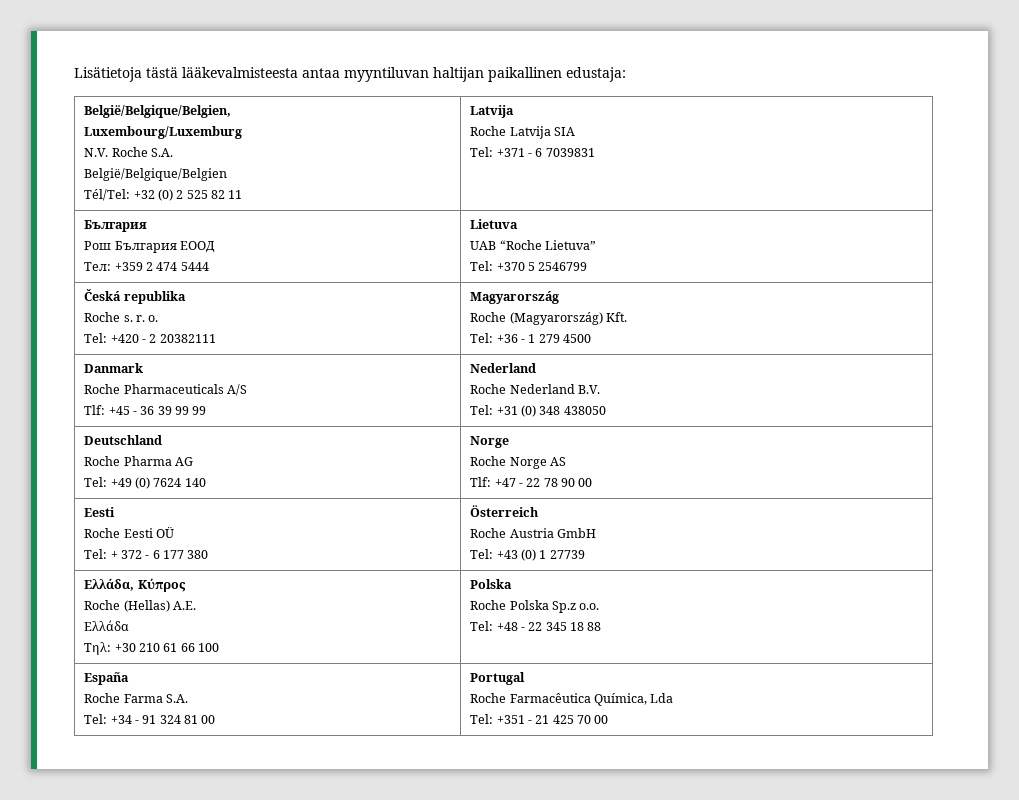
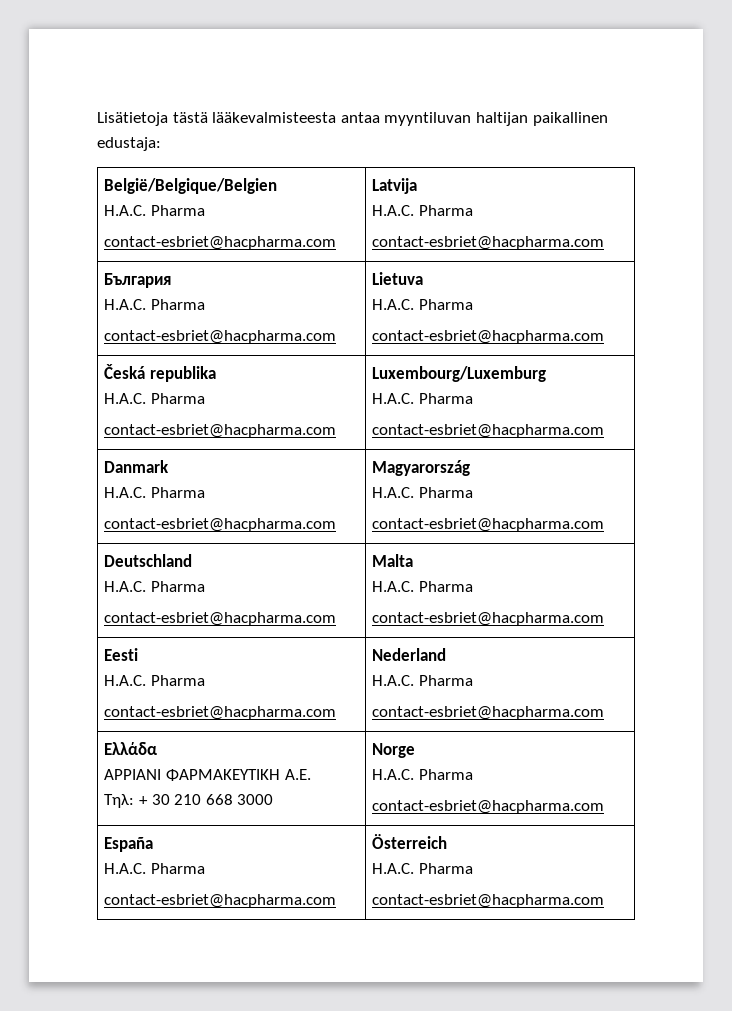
[84,105,232,118] [84,126,243,139] [84,147,173,157] [84,168,228,181] [84,189,243,201] [470,105,515,118] [470,126,575,139] [470,147,595,157] [84,220,148,232] [84,241,215,253] [84,262,209,271] [470,219,519,229] [470,240,596,250] [470,261,588,271] [84,289,186,304] [84,312,159,322] [84,333,216,343] [470,291,560,304] [470,312,627,325] [470,333,592,343] [84,363,144,373] [84,384,247,396] [84,405,207,415] [470,363,537,373] [470,384,600,394] [470,405,606,417] [84,435,163,445] [84,456,193,466] [84,477,206,489] [470,436,510,448] [470,456,566,469] [470,477,593,487] [84,507,116,517] [84,527,174,538] [84,549,209,559] [470,505,540,517] [470,528,596,538] [470,549,585,561] [84,578,186,592] [84,600,196,612] [84,620,130,631] [84,642,220,655] [470,579,513,589] [470,600,600,613] [470,621,602,631] [84,672,130,685] [84,693,188,703] [84,714,216,724] [470,672,526,685] [470,693,674,706] [470,714,609,724] België/Belgique/Belgien, // Luxembourg/Luxemburg // N.V. Roche S.A. // België/Belgique/Belgien // Tél/Tel: +32 (0) 2 525 82 11 | Latvija // Roche Latvija SIA // Tel: +371 - 6 7039831 // България // Рош България ЕООД // Тел: +359 2 474 5444 | Lietuva // UAB “Roche Lietuva” // Tel: +370 5 2546799 // Česká republika // Roche s. r. o. // Tel: +420 - 2 20382111 | Magyarország // Roche (Magyarország) Kft. // Tel: +36 - 1 279 4500 // Danmark // Roche Pharmaceuticals A/S // Tlf: +45 - 36 39 99 99 | Nederland // Roche Nederland B.V. // Tel: +31 (0) 348 438050 // Deutschland // Roche Pharma AG // Tel: +49 (0) 7624 140 | Norge // Roche Norge AS // Tlf: +47 - 22 78 90 00 // Eesti // Roche Eesti OÜ // Tel: + 372 - 6 177 380 | Österreich // Roche Austria GmbH // Tel: +43 (0) 1 27739 // Ελλάδα, Kύπρος // Roche (Hellas) A.E. // Ελλάδα // Τηλ: +30 210 61 66 100 | Polska // Roche Polska Sp.z o.o. // Tel: +48 - 22 345 18 88 // España // Roche Farma S.A. // Tel: +34 - 91 324 81 00 | Portugal // Roche Farmacêutica Química, Lda // Tel: +351 - 21 425 70 00 -> [104,178,278,194] [104,205,205,216] [104,236,337,250] [372,178,418,194] [372,205,473,216] [372,236,605,250] [104,273,172,288] [104,299,205,310] [104,330,337,344] [372,272,424,285] [372,299,473,310] [372,330,605,344] [104,364,216,382] [104,393,205,404] [104,424,337,438] [372,366,547,382] [372,393,473,404] [372,424,605,438] [104,460,170,473] [104,487,205,498] [104,518,337,532] [372,460,471,476] [372,487,473,498] [372,518,605,532] [104,554,193,567] [104,581,205,592] [104,612,337,626] [372,554,414,567] [372,581,473,592] [372,612,605,626] [104,648,139,661] [104,675,205,686] [104,706,337,720] [372,648,447,661] [372,675,473,686] [372,706,605,720] [104,742,158,755] [104,769,311,781] [104,794,274,808] [372,743,416,758] [372,769,473,780] [372,800,605,814] [104,837,154,852] [104,863,205,874] [104,894,337,908] [372,834,448,849] [372,863,473,874] [372,894,605,908] België/Belgique/Belgien // H.A.C. Pharma // contact-esbriet@hacpharma.com | Latvija // H.A.C. Pharma // contact-esbriet@hacpharma.com // България // H.A.C. Pharma // contact-esbriet@hacpharma.com | Lietuva // H.A.C. Pharma // contact-esbriet@hacpharma.com // Česká republika // H.A.C. Pharma // contact-esbriet@hacpharma.com | Luxembourg/Luxemburg // H.A.C. Pharma // contact-esbriet@hacpharma.com // Danmark // H.A.C. Pharma // contact-esbriet@hacpharma.com | Magyarország // H.A.C. Pharma // contact-esbriet@hacpharma.com // Deutschland // H.A.C. Pharma // contact-esbriet@hacpharma.com | Malta // H.A.C. Pharma // contact-esbriet@hacpharma.com // Eesti // H.A.C. Pharma // contact-esbriet@hacpharma.com | Nederland // H.A.C. Pharma // contact-esbriet@hacpharma.com // Ελλάδα // ΑΡΡΙΑΝΙ ΦΑΡΜΑΚΕΥΤΙΚΗ Α.Ε. // Τηλ: + 30 210 668 3000 | Norge // H.A.C. Pharma // contact-esbriet@hacpharma.com // España // H.A.C. Pharma // contact-esbriet@hacpharma.com | Österreich // H.A.C. Pharma // contact-esbriet@hacpharma.com

